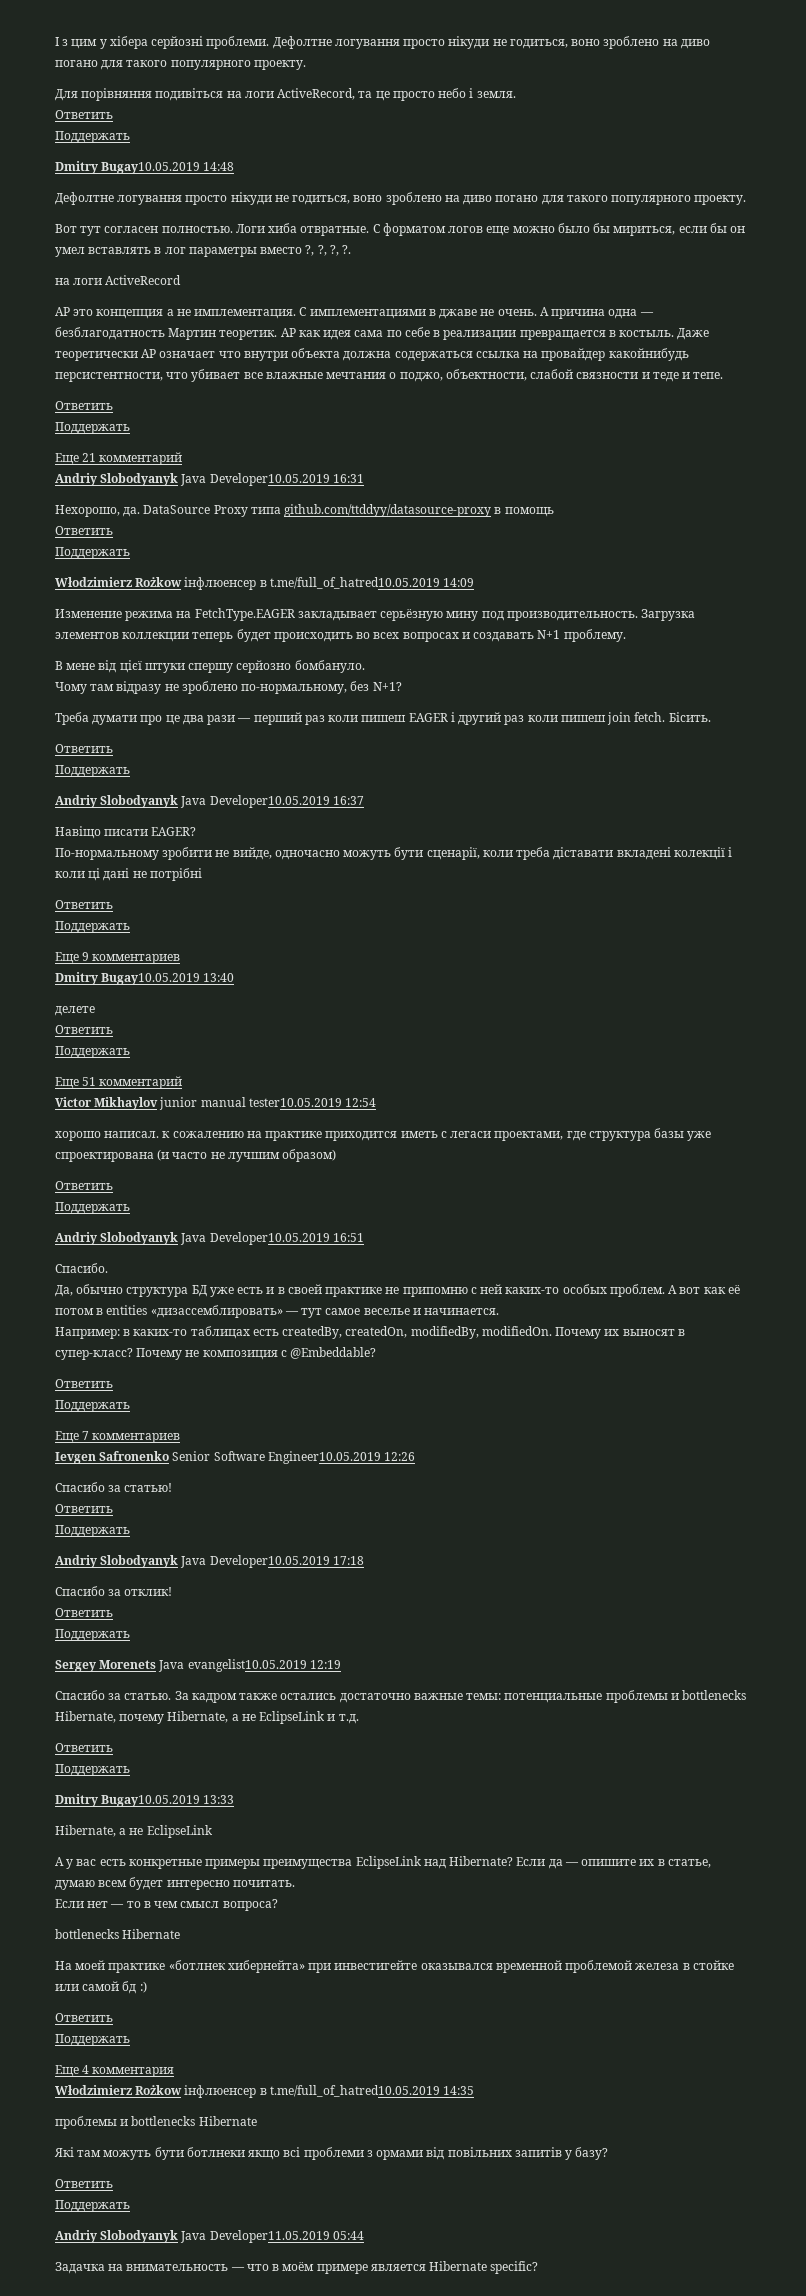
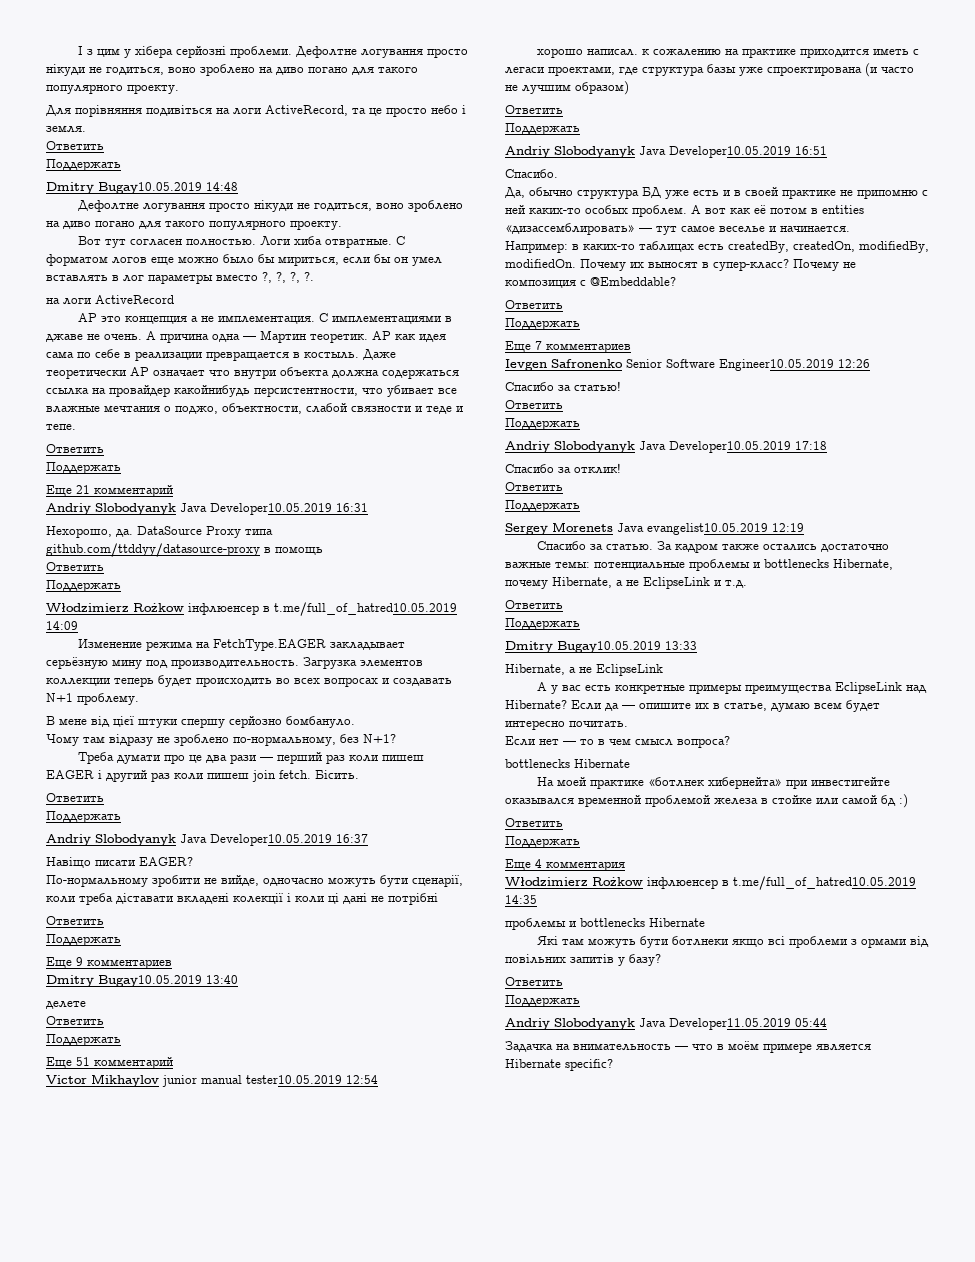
[55,327,165,340] безблагодатность -> (256, 338) none

